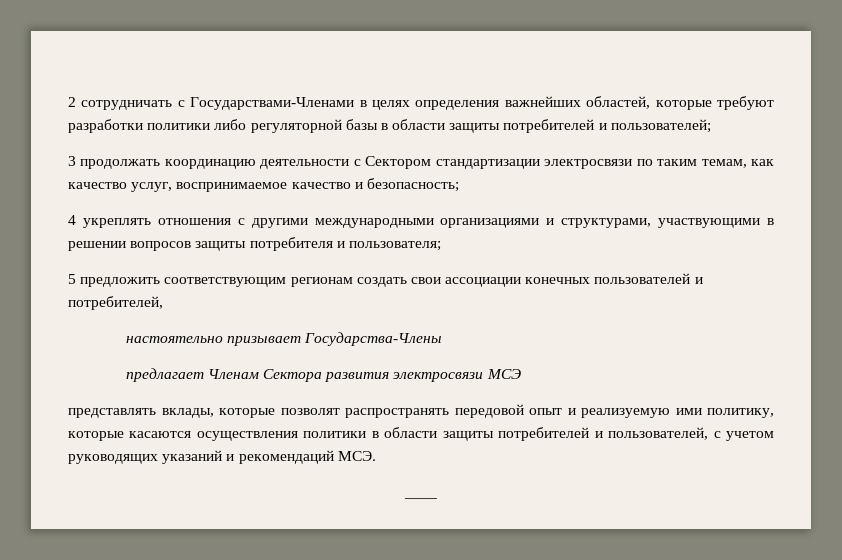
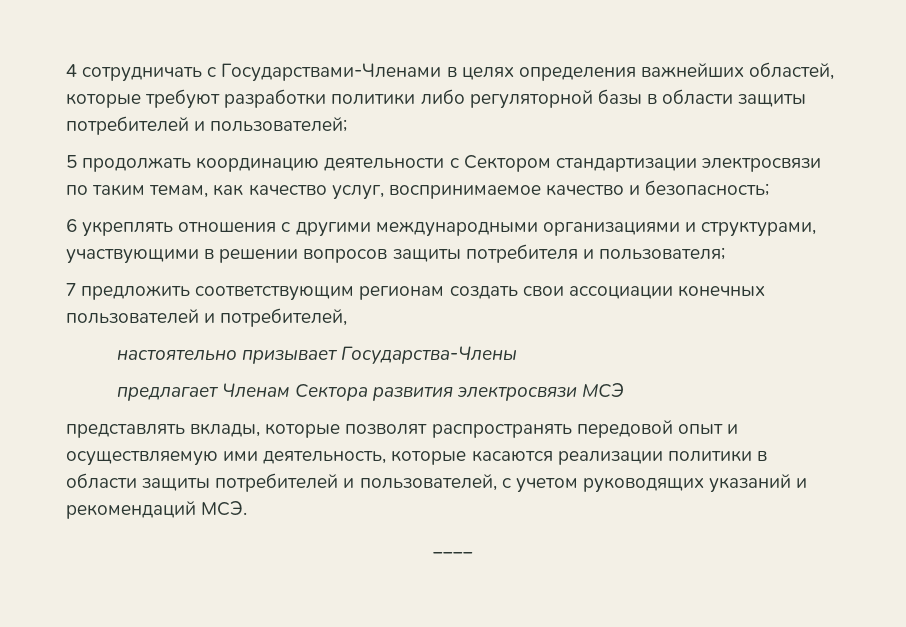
[68,97,76,107] 2 -> [66,64,77,77] 4
[68,156,76,166] 3 -> [66,155,77,168] 5
[68,215,76,225] 4 -> [66,219,77,232] 6
[68,274,76,284] 5 -> [66,283,76,296] 7
[581,408,774,418] реализуемую ими политику, -> [66,451,387,466] осуществляемую ими деятельность,
[196,431,298,441] осуществления -> [557,451,663,465] реализации

